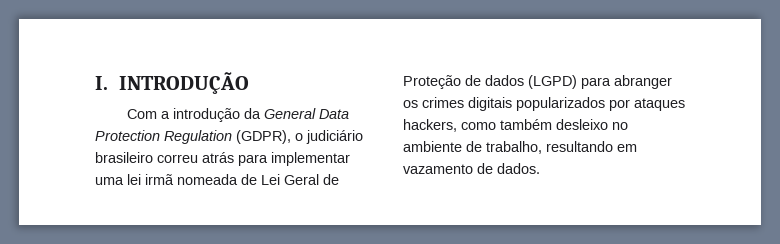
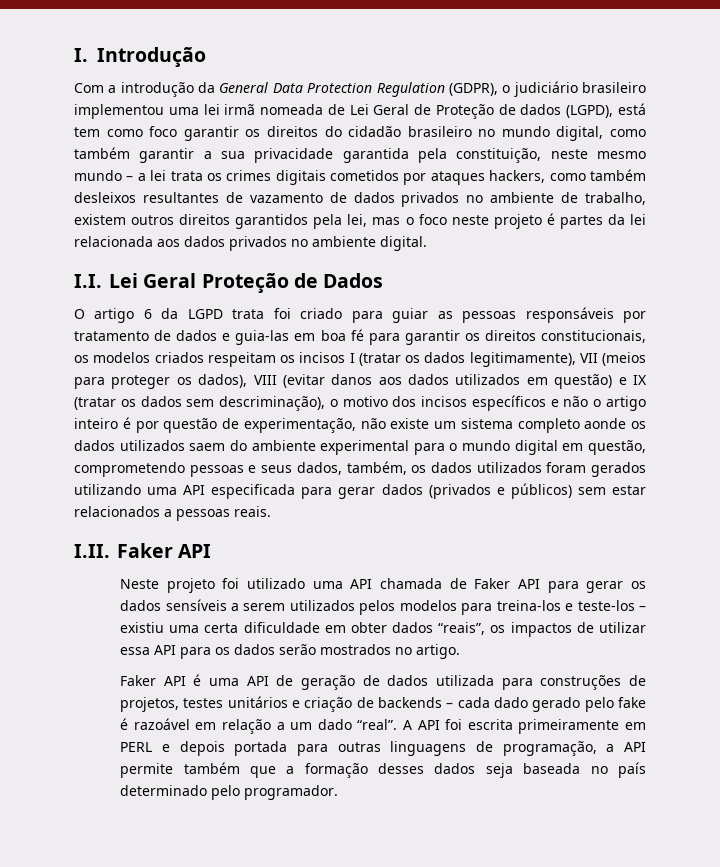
[119,72,250,94] INTRODUÇÃO -> [97,47,207,67] Introdução
[157,152,350,166] correu atrás para implementar -> [74,104,164,119] implementou
[528,75,672,89] (LGPD) para abranger -> [566,103,646,118] [74,126,646,141] [74,147,646,163] [74,170,203,181] (LGPD), está tem como foco garantir os direitos do cidadão brasileiro no mundo digital, como também garantir a sua privacidade garantida pela constituição, neste mesmo mundo – a lei trata
[516,97,605,111] popularizados -> [330,170,400,181] cometidos
[556,119,628,130] [403,141,637,154] [403,163,540,174] desleixo no ambiente de trabalho, resultando em vazamento de dados. -> [74,192,646,207] [74,213,646,229] [74,236,427,251] [74,273,384,293] [74,307,646,323] [74,329,646,345] [74,352,646,367] [74,374,647,389] [74,395,646,411] [74,417,646,433] [74,440,646,455] [74,461,646,477] [74,483,646,499] [74,506,271,521] [74,543,212,558] [120,578,647,593] [120,599,647,615] [120,622,647,637] [120,644,461,659] [120,674,647,690] [120,696,646,712] [120,718,646,734] [120,741,646,756] [120,762,646,778] [120,785,339,800] desleixos resultantes de vazamento de dados privados no ambiente de trabalho, existem outros direitos garantidos pela lei, mas o foco neste projeto é partes da lei relacionada aos dados privados no ambiente digital. // I.I. Lei Geral Proteção de Dados // O artigo 6 da LGPD trata foi criado para guiar as pessoas responsáveis por tratamento de dados e guia-las em boa fé para garantir os direitos constitucionais, os modelos criados respeitam os incisos I (tratar os dados legitimamente), VII (meios para proteger os dados), VIII (evitar danos aos dados utilizados em questão) e IX (tratar os dados sem descriminação), o motivo dos incisos específicos e não o artigo inteiro é por questão de experimentação, não existe um sistema completo aonde os dados utilizados saem do ambiente experimental para o mundo digital em questão, comprometendo pessoas e seus dados, também, os dados utilizados foram gerados utilizando uma API especificada para gerar dados (privados e públicos) sem estar relacionados a pessoas reais. // I.II. Faker API // Neste projeto foi utilizado uma API chamada de Faker API para gerar os dados sensíveis a serem utilizados pelos modelos para treina-los e teste-los – existiu uma certa dificuldade em obter dados “reais”, os impactos de utilizar essa API para os dados serão mostrados no artigo. // Faker API é uma API de geração de dados utilizada para construções de projetos, testes unitários e criação de backends – cada dado gerado pelo fake é razoável em relação a um dado “real”. A API foi escrita primeiramente em PERL e depois portada para outras linguagens de programação, a API permite também que a formação desses dados seja baseada no país determinado pelo programador.

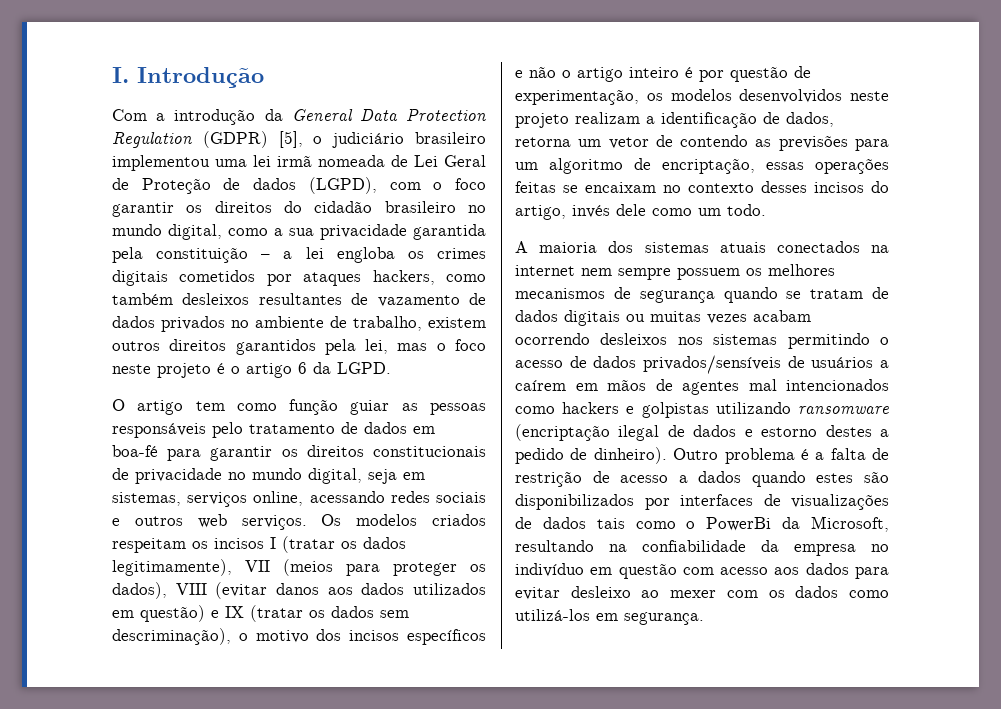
[448,83,498,96] (GDPR), -> [202,131,303,148] (GDPR) [5],
[618,103,646,115] [74,127,143,137] está tem como -> [389,182,443,190] com o
[74,147,195,163] também garantir -> (268, 232) none
[456,148,646,163] [74,170,122,181] constituição, neste mesmo mundo -> [156,247,249,263] constituição
[170,171,203,181] trata -> [336,247,395,263] engloba
[559,214,646,229] [74,236,427,251] [74,273,384,293] [74,308,383,323] partes da lei relacionada aos dados privados no ambiente digital. // I.I. Lei Geral Proteção de Dados // O artigo 6 da LGPD trata foi criado para -> [231,362,391,378] [112,399,339,415] o artigo 6 da LGPD. // O artigo tem como função
[622,311,646,323] por -> [212,422,243,438] pelo
[222,329,646,345] [74,355,89,363] e guia-las em boa fé para garantir os direitos constitucionais, os -> [413,426,435,434] [112,445,486,461] [112,468,425,484] [112,491,486,507] [112,514,342,530] em boa-fé para garantir os direitos constitucionais de privacidade no mundo digital, seja em sistemas, serviços online, acessando redes sociais e outros web serviços. Os
[360,418,646,433] [74,440,646,455] [74,461,646,477] [74,483,646,499] [74,506,271,521] [74,543,212,558] [120,578,647,593] [120,599,647,615] [120,622,647,637] [120,644,461,659] [120,674,647,690] [120,696,646,712] [120,718,646,734] [120,741,646,756] [120,762,646,778] [120,785,339,800] não existe um sistema completo aonde os dados utilizados saem do ambiente experimental para o mundo digital em questão, comprometendo pessoas e seus dados, também, os dados utilizados foram gerados utilizando uma API especificada para gerar dados (privados e públicos) sem estar relacionados a pessoas reais. // I.II. Faker API // Neste projeto foi utilizado uma API chamada de Faker API para gerar os dados sensíveis a serem utilizados pelos modelos para treina-los e teste-los – existiu uma certa dificuldade em obter dados “reais”, os impactos de utilizar essa API para os dados serão mostrados no artigo. // Faker API é uma API de geração de dados utilizada para construções de projetos, testes unitários e criação de backends – cada dado gerado pelo fake é razoável em relação a um dado “real”. A API foi escrita primeiramente em PERL e depois portada para outras linguagens de programação, a API permite também que a formação desses dados seja baseada no país determinado pelo programador. -> [646,89,889,103] [515,112,834,128] [515,135,889,151] [515,158,889,174] [515,181,889,193] [515,204,766,220] [515,241,889,253] [515,264,835,280] [515,287,889,303] [515,310,811,326] [515,333,889,349] [515,355,889,374] [515,379,889,395] [515,402,889,418] [515,424,889,441] [515,447,889,464] [515,471,889,487] [515,494,889,510] [515,516,889,532] [515,540,889,556] [515,563,889,579] [515,586,889,600] [515,609,704,625] os modelos desenvolvidos neste projeto realizam a identificação de dados, retorna um vetor de contendo as previsões para um algoritmo de encriptação, essas operações feitas se encaixam no contexto desses incisos do artigo, invés dele como um todo. // A maioria dos sistemas atuais conectados na internet nem sempre possuem os melhores mecanismos de segurança quando se tratam de dados digitais ou muitas vezes acabam ocorrendo desleixos nos sistemas permitindo o acesso de dados privados/sensíveis de usuários a caírem em mãos de agentes mal intencionados como hackers e golpistas utilizando ransomware (encriptação ilegal de dados e estorno destes a pedido de dinheiro). Outro problema é a falta de restrição de acesso a dados quando estes são disponibilizados por interfaces de visualizações de dados tais como o PowerBi da Microsoft, resultando na confiabilidade da empresa no indivíduo em questão com acesso aos dados para evitar desleixo ao mexer com os dados como utilizá-los em segurança.

